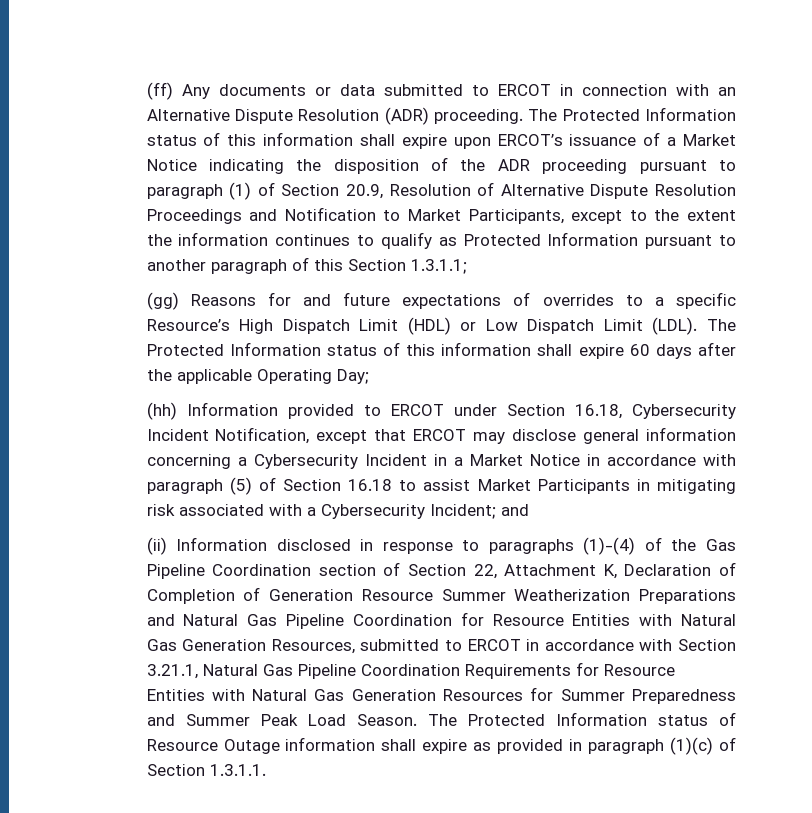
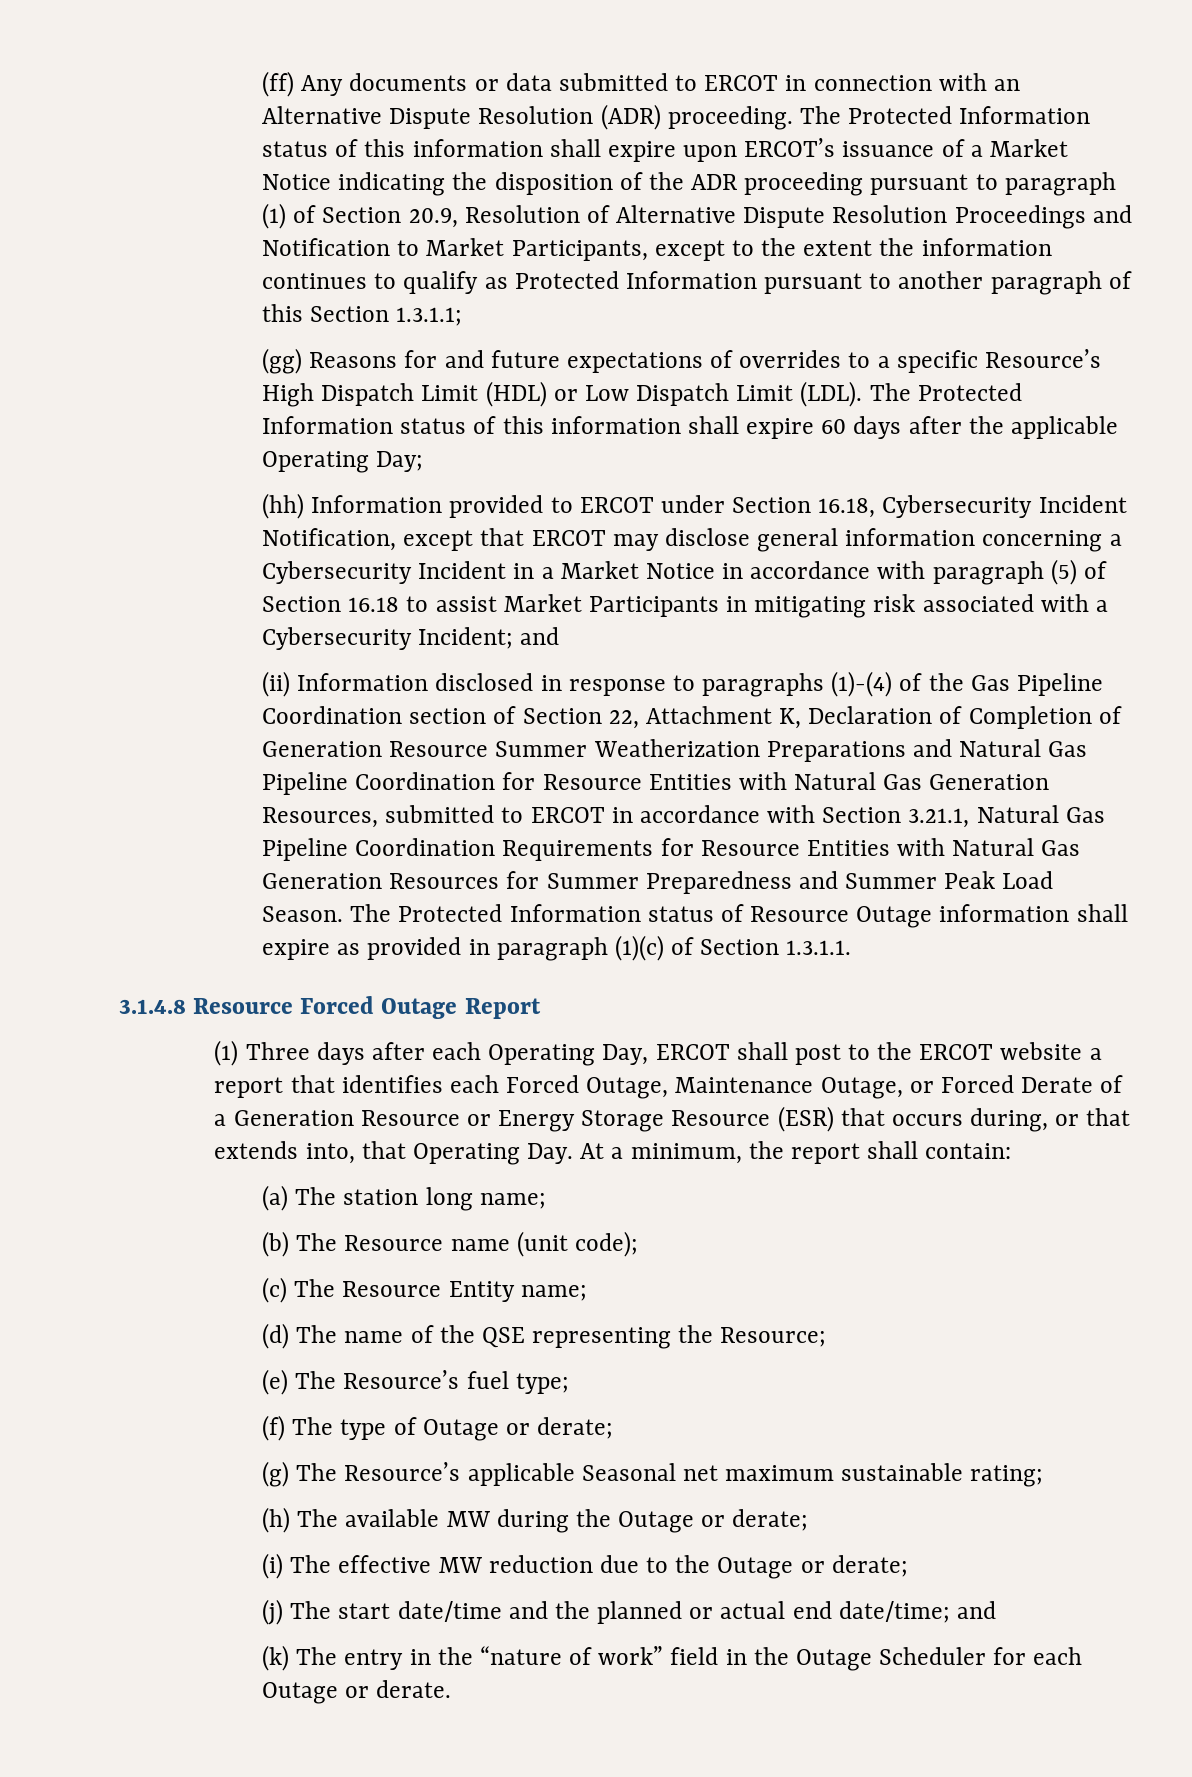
(266, 770) none -> [119,996,541,1019] [214,1040,1102,1066] [214,1075,1124,1099] [214,1106,1131,1132] [214,1141,1012,1165] [262,1185,546,1211] [262,1231,638,1257] [262,1277,587,1303] [262,1323,827,1349] [262,1369,569,1395] [262,1415,614,1441] [262,1461,1044,1487] [262,1507,809,1533] [262,1553,908,1579] [262,1599,996,1625] [262,1645,1083,1671] [262,1680,452,1704] // 3.1.4.8 Resource Forced Outage Report // (1) Three days after each Operating Day, ERCOT shall post to the ERCOT website a report that identifies each Forced Outage, Maintenance Outage, or Forced Derate of a Generation Resource or Energy Storage Resource (ESR) that occurs during, or that extends into, that Operating Day. At a minimum, the report shall contain: // (a) The station long name; // (b) The Resource name (unit code); // (c) The Resource Entity name; // (d) The name of the QSE representing the Resource; // (e) The Resource’s fuel type; // (f) The type of Outage or derate; // (g) The Resource’s applicable Seasonal net maximum sustainable rating; // (h) The available MW during the Outage or derate; // (i) The effective MW reduction due to the Outage or derate; // (j) The start date/time and the planned or actual end date/time; and // (k) The entry in the “nature of work” field in the Outage Scheduler for each Outage or derate.

